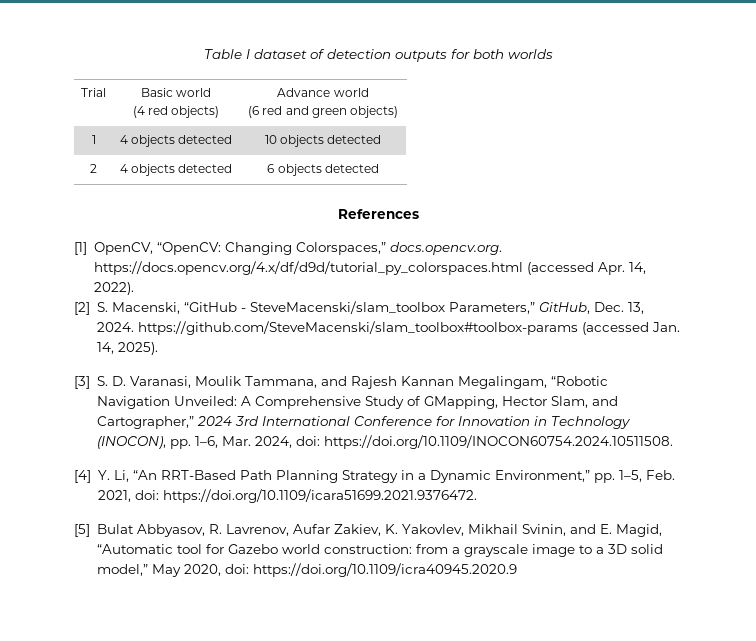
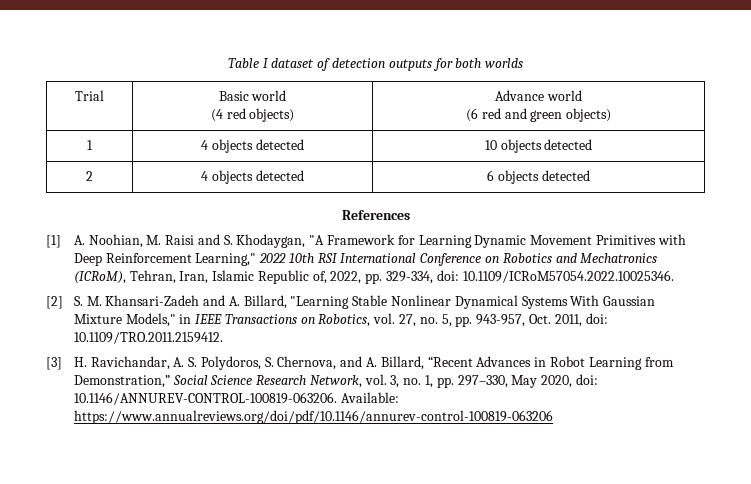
[93,242,502,255] [93,261,646,275] [93,282,134,295] [74,301,644,315] [96,321,680,335] [96,342,158,355] [74,376,608,389] [96,396,618,409] [96,416,631,429] [96,435,673,449] [74,470,675,483] [97,489,477,503] [74,524,662,537] [96,544,663,557] [96,563,517,577] OpenCV, “OpenCV: Changing Colorspaces,” docs.opencv.org. https://docs.opencv.org/4.x/df/d9d/tutorial_py_colorspaces.html (accessed Apr. 14, 2022). // [2] S. Macenski, “GitHub - SteveMacenski/slam_toolbox Parameters,” GitHub, Dec. 13, 2024. https://github.com/SteveMacenski/slam_toolbox#toolbox-params (accessed Jan. 14, 2025). // [3] S. D. Varanasi, Moulik Tammana, and Rajesh Kannan Megalingam, “Robotic Navigation Unveiled: A Comprehensive Study of GMapping, Hector Slam, and Cartographer,” 2024 3rd International Conference for Innovation in Technology (INOCON), pp. 1–6, Mar. 2024, doi: https://doi.org/10.1109/INOCON60754.2024.10511508. // [4] Y. Li, “An RRT-Based Path Planning Strategy in a Dynamic Environment,” pp. 1–5, Feb. 2021, doi: https://doi.org/10.1109/icara51699.2021.9376472. // [5] Bulat Abbyasov, R. Lavrenov, Aufar Zakiev, K. Yakovlev, Mikhail Svinin, and E. Magid, “Automatic tool for Gazebo world construction: from a grayscale image to a 3D solid model,” May 2020, doi: https://doi.org/10.1109/icra40945.2020.9 -> [73,234,686,248] [73,253,658,266] [73,270,674,284] [46,295,656,309] [73,313,608,327] [73,332,223,344] [46,356,674,370] [73,374,598,388] [73,392,399,405] [73,410,553,424] A. Noohian, M. Raisi and S. Khodaygan, "A Framework for Learning Dynamic Movement Primitives with Deep Reinforcement Learning," 2022 10th RSI International Conference on Robotics and Mechatronics (ICRoM), Tehran, Iran, Islamic Republic of, 2022, pp. 329-334, doi: 10.1109/ICRoM57054.2022.10025346. // [2] S. M. Khansari-Zadeh and A. Billard, "Learning Stable Nonlinear Dynamical Systems With Gaussian Mixture Models," in IEEE Transactions on Robotics, vol. 27, no. 5, pp. 943-957, Oct. 2011, doi: 10.1109/TRO.2011.2159412. // [3] H. Ravichandar, A. S. Polydoros, S. Chernova, and A. Billard, “Recent Advances in Robot Learning from Demonstration,” Social Science Research Network, vol. 3, no. 1, pp. 297–330, May 2020, doi: 10.1146/ANNUREV-CONTROL-100819-063206. Available: https://www.annualreviews.org/doi/pdf/10.1146/annurev-control-100819-063206

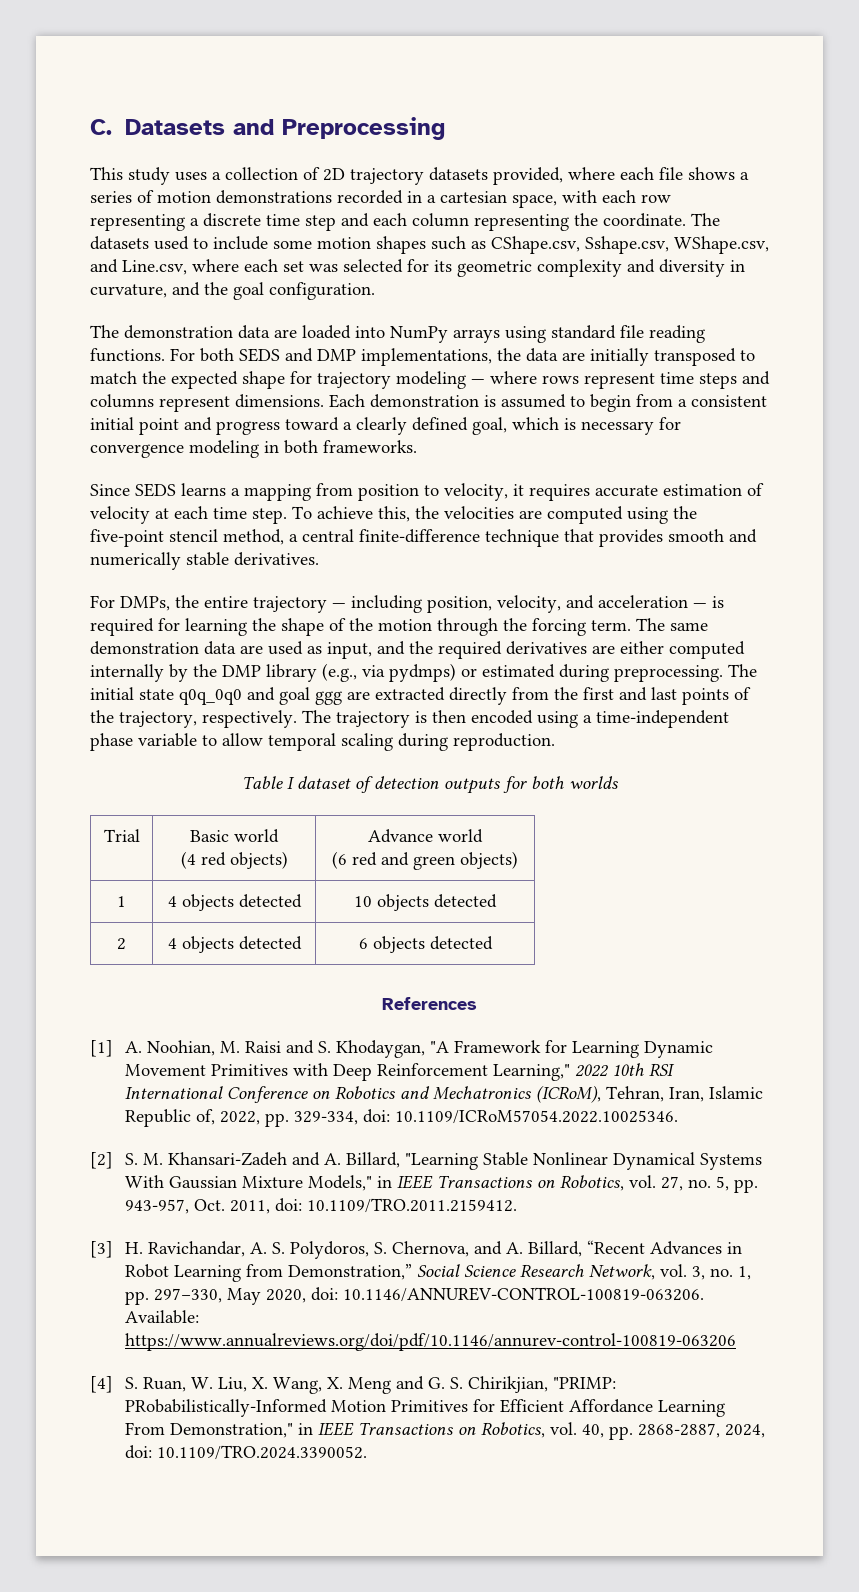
(227, 63) none -> [90,117,445,140] [90,167,749,185] [90,190,671,208] [90,213,720,231] [90,236,769,254] [90,259,745,277] [90,282,375,300] [90,325,705,343] [90,348,755,366] [90,371,770,389] [90,394,767,412] [90,417,681,435] [90,440,417,458] [90,483,764,501] [90,506,697,524] [90,529,757,547] [90,552,319,570] [90,595,724,613] [90,618,708,636] [90,641,745,659] [90,663,757,682] [90,687,751,705] [90,710,729,728] [90,733,555,751] C. Datasets and Preprocessing // This study uses a collection of 2D trajectory datasets provided, where each file shows a series of motion demonstrations recorded in a cartesian space, with each row representing a discrete time step and each column representing the coordinate. The datasets used to include some motion shapes such as CShape.csv, Sshape.csv, WShape.csv, and Line.csv, where each set was selected for its geometric complexity and diversity in curvature, and the goal configuration. // The demonstration data are loaded into NumPy arrays using standard file reading functions. For both SEDS and DMP implementations, the data are initially transposed to match the expected shape for trajectory modeling — where rows represent time steps and columns represent dimensions. Each demonstration is assumed to begin from a consistent initial point and progress toward a clearly defined goal, which is necessary for convergence modeling in both frameworks. // Since SEDS learns a mapping from position to velocity, it requires accurate estimation of velocity at each time step. To achieve this, the velocities are computed using the five-point stencil method, a central finite-difference technique that provides smooth and numerically stable derivatives. // For DMPs, the entire trajectory — including position, velocity, and acceleration — is required for learning the shape of the motion through the forcing term. The same demonstration data are used as input, and the required derivatives are either computed internally by the DMP library (e.g., via pydmps) or estimated during preprocessing. The initial state q0q_0q0 and goal ggg are extracted directly from the first and last points of the trajectory, respectively. The trajectory is then encoded using a time-independent phase variable to allow temporal scaling during reproduction. //
(553, 417) none -> [90,1376,616,1394] [124,1399,725,1417] [124,1422,765,1440] [124,1445,367,1460] // [4] S. Ruan, W. Liu, X. Wang, X. Meng and G. S. Chirikjian, "PRIMP: PRobabilistically-Informed Motion Primitives for Efficient Affordance Learning From Demonstration," in IEEE Transactions on Robotics, vol. 40, pp. 2868-2887, 2024, doi: 10.1109/TRO.2024.3390052.

